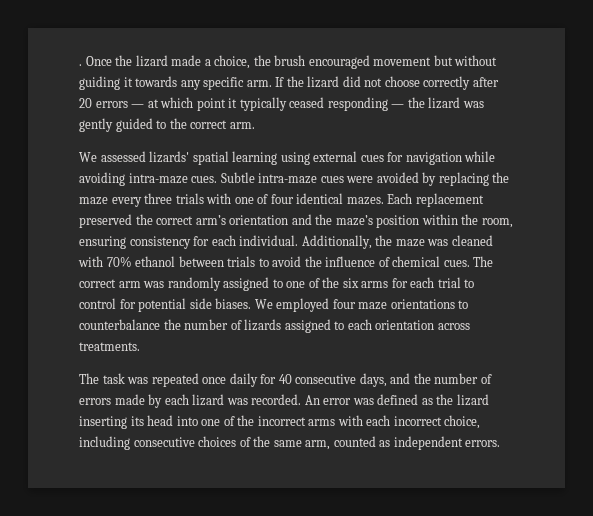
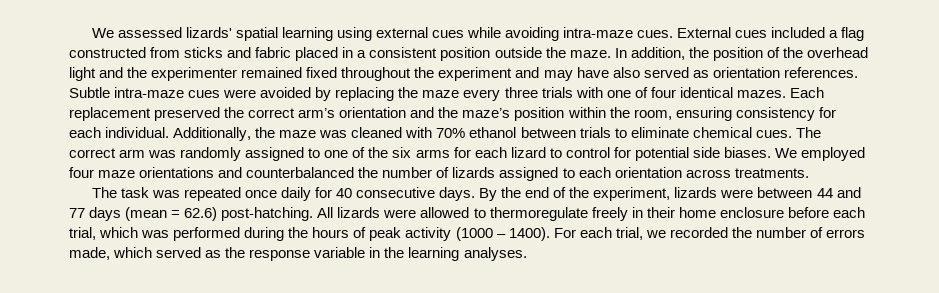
[79,55,498,69] [79,76,499,90] [79,97,484,111] [79,118,255,132] . Once the lizard made a choice, the brush encouraged movement but without guiding it towards any specific arm. If the lizard did not choose correctly after 20 errors — at which point it typically ceased responding — the lizard was gently guided to the correct arm. // -> (91, 33) none
[387,152,462,165] for navigation -> (464, 34) none
(218, 179) none -> [677,27,865,41] [69,47,868,61] [69,67,858,81] External cues included a flag constructed from sticks and fabric placed in a consistent position outside the maze. In addition, the position of the overhead light and the experimenter remained fixed throughout the experiment and may have also served as orientation references.
[272,256,390,267] avoid the influence of -> [630,127,689,138] eliminate
[437,277,461,288] trial -> [510,147,546,158] lizard
[458,300,469,309] [79,319,160,330] to counterbalance -> [218,167,355,178] and counterbalanced
[359,373,492,387] [79,394,489,408] [79,415,481,429] [79,436,501,450] days, and the number of errors made by each lizard was recorded. An error was defined as the lizard inserting its head into one of the incorrect arms with each incorrect choice, including consecutive choices of the same arm, counted as independent errors. -> [438,187,861,201] [69,207,865,221] [69,227,866,241] [69,247,527,261] days. By the end of the experiment, lizards were between 44 and 77 days (mean = 62.6) post-hatching. All lizards were allowed to thermoregulate freely in their home enclosure before each trial, which was performed during the hours of peak activity (1000 – 1400). For each trial, we recorded the number of errors made, which served as the response variable in the learning analyses.

